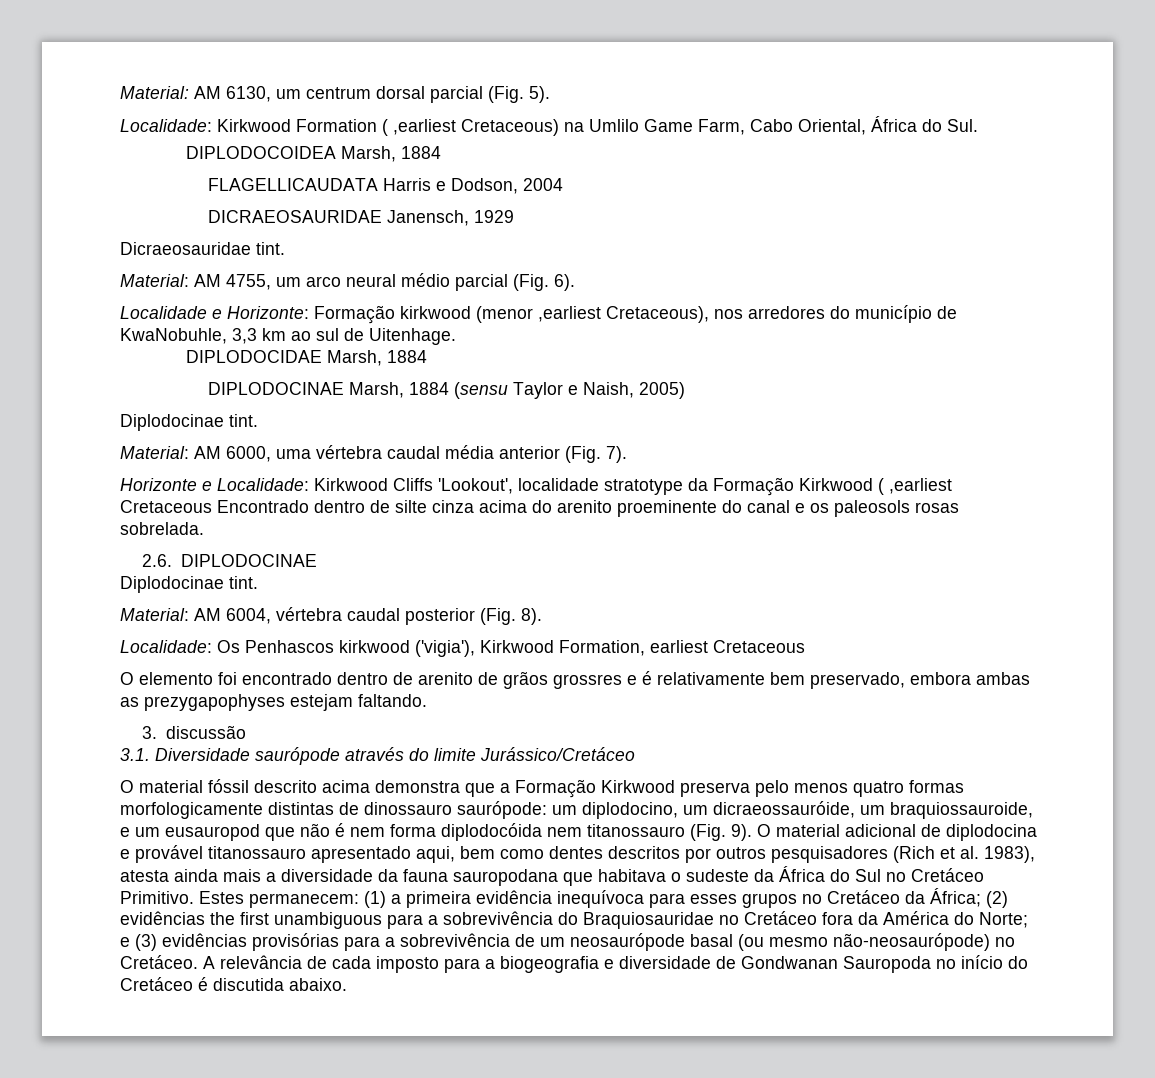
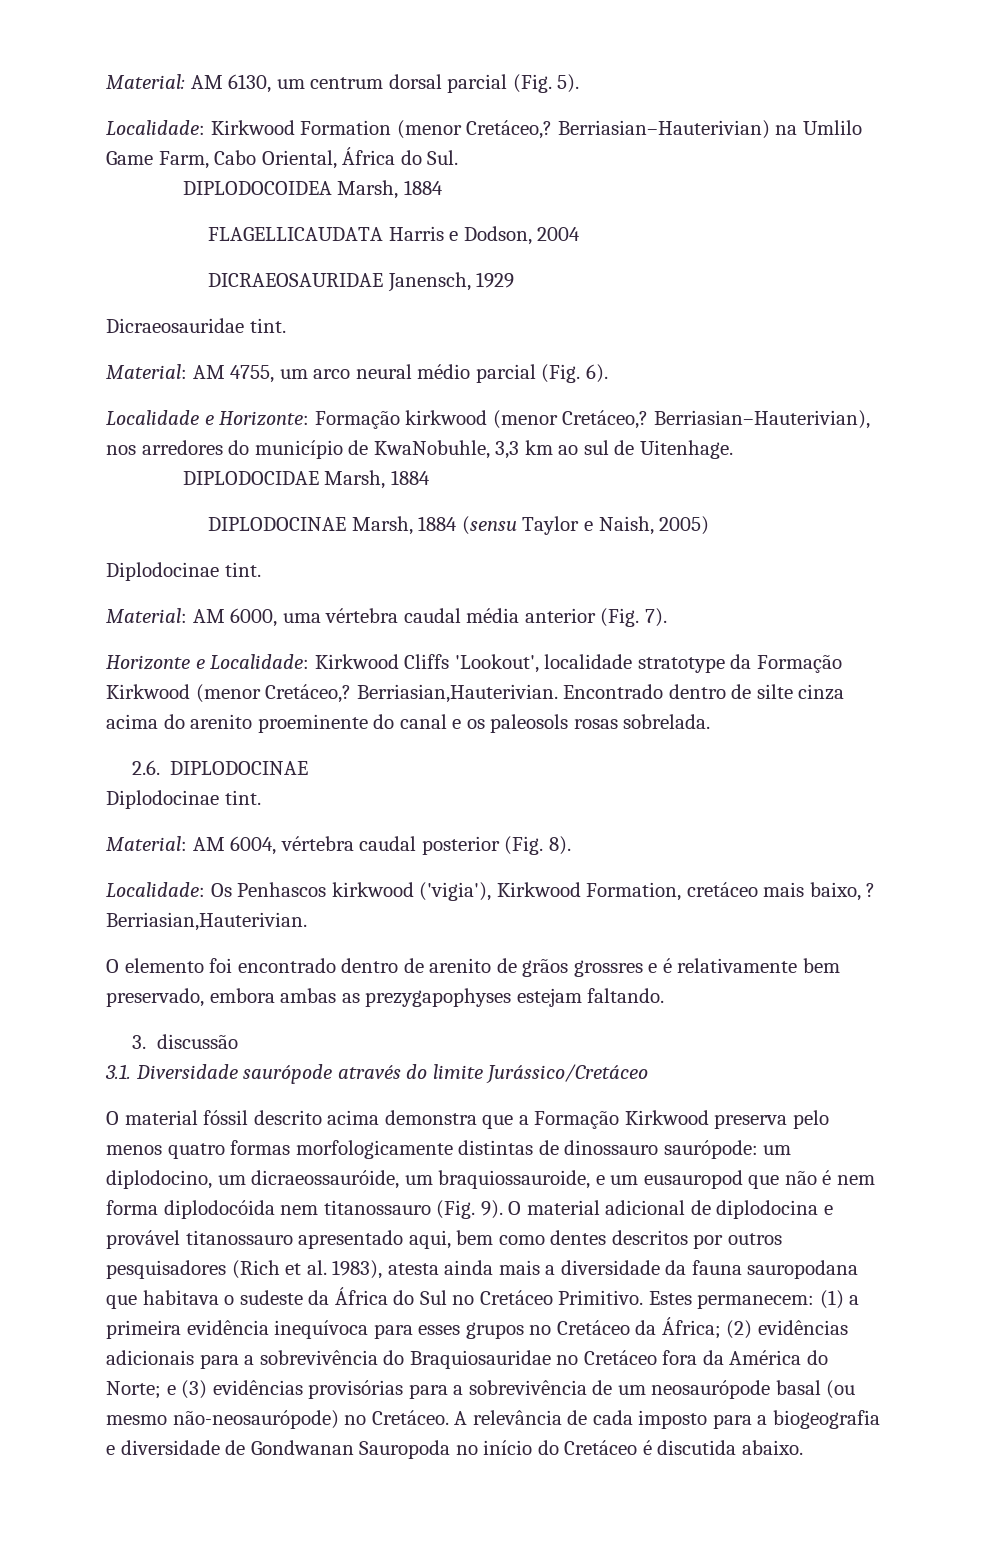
[382,119,559,136] ( ,earliest Cretaceous) -> [396,120,770,139] (menor Cretáceo,? Berriasian–Hauterivian)
[538,306,709,323] ,earliest Cretaceous), -> [562,410,870,429] Cretáceo,? Berriasian–Hauterivian),
[878,478,952,495] [120,500,212,513] ( ,earliest Cretaceous -> [195,684,558,703] (menor Cretáceo,? Berriasian,Hauterivian.
[650,640,805,653] earliest Cretaceous -> [686,882,876,901] [106,912,307,931] cretáceo mais baixo, ? Berriasian,Hauterivian.
[210,912,382,929] the first unambiguous -> [106,1350,194,1365] adicionais

